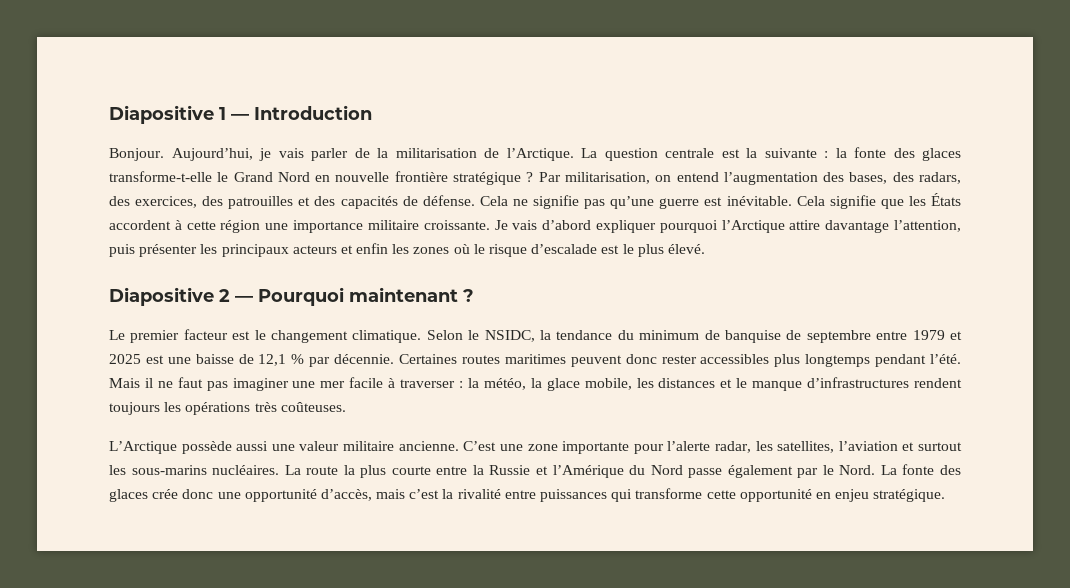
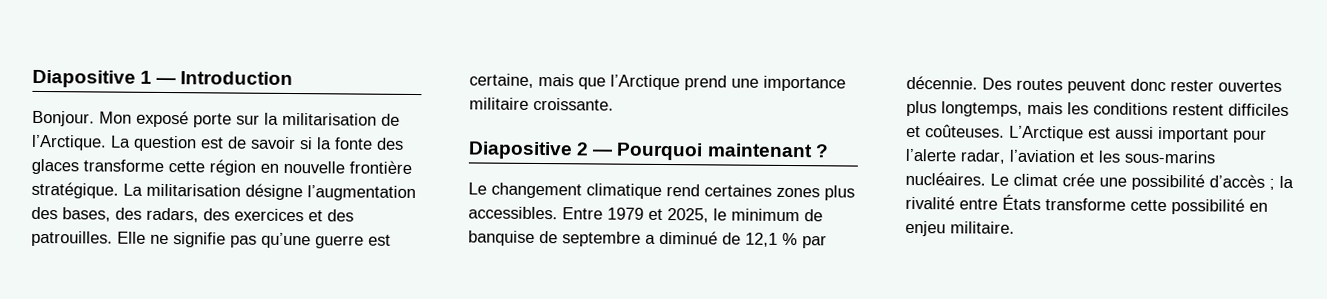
[171,148,370,161] Aujourd’hui, je vais parler de -> [99,110,260,128] Mon exposé porte sur
[665,147,961,161] [109,171,719,185] centrale est la suivante : la fonte des glaces transforme-t-elle le Grand Nord en nouvelle frontière stratégique ? Par militarisation, on entend -> [200,136,404,150] [31,158,412,176] [31,181,303,201] est de savoir si la fonte des glaces transforme cette région en nouvelle frontière stratégique. La militarisation désigne
[135,195,508,209] exercices, des patrouilles et des capacités de défense. Cela -> [234,208,354,222] [31,230,146,247] exercices et des patrouilles. Elle
[726,193,961,209] [109,220,961,233] [109,243,705,257] inévitable. Cela signifie que les États accordent à cette région une importance militaire croissante. Je vais d’abord expliquer pourquoi l’Arctique attire davantage l’attention, puis présenter les principaux acteurs et enfin les zones où le risque d’escalade est le plus élevé. -> [469,73,846,92] [469,97,614,111] certaine, mais que l’Arctique prend une importance militaire croissante.
[130,329,634,343] premier facteur est le changement climatique. Selon le NSIDC, la tendance du -> [491,182,855,201] [468,206,727,223] changement climatique rend certaines zones plus accessibles. Entre 1979 et 2025, le
[876,330,962,340] [109,354,234,364] entre 1979 et 2025 est une baisse -> [645,230,718,245] a diminué
[399,354,961,367] [109,377,963,391] [109,402,346,415] [109,441,630,454] Certaines routes maritimes peuvent donc rester accessibles plus longtemps pendant l’été. Mais il ne faut pas imaginer une mer facile à traverser : la météo, la glace mobile, les distances et le manque d’infrastructures rendent toujours les opérations très coûteuses. // L’Arctique possède aussi une valeur militaire ancienne. C’est une zone importante -> [982,77,1282,94] [906,100,1289,117] [906,124,1229,143] Des routes peuvent donc rester ouvertes plus longtemps, mais les conditions restent difficiles et coûteuses. L’Arctique est aussi important
[755,441,835,453] les satellites, -> (1006, 156) none
[917,442,962,451] surtout -> (1094, 157) none
[284,464,961,478] [109,489,440,502] La route la plus courte entre la Russie et l’Amérique du Nord passe également par le Nord. La fonte des glaces crée donc une opportunité d’accès, mais c’est -> [990,173,1275,191] Le climat crée une possibilité d’accès ;
[540,488,812,502] puissances qui transforme cette opportunité -> [1002,194,1245,215] États transforme cette possibilité
[873,489,946,502] stratégique. -> [950,221,1015,234] militaire.

